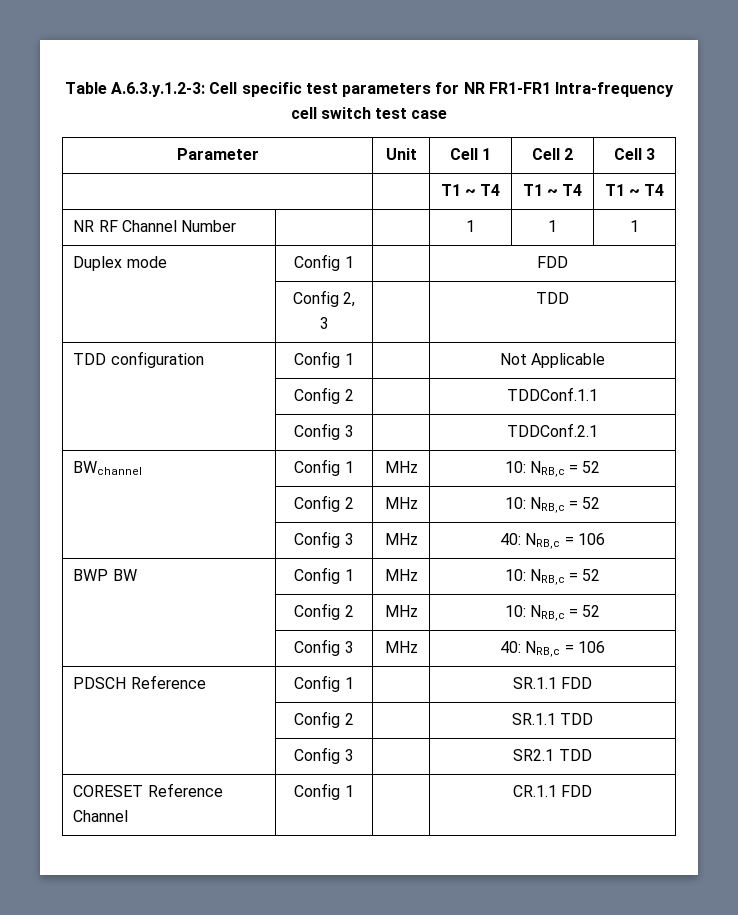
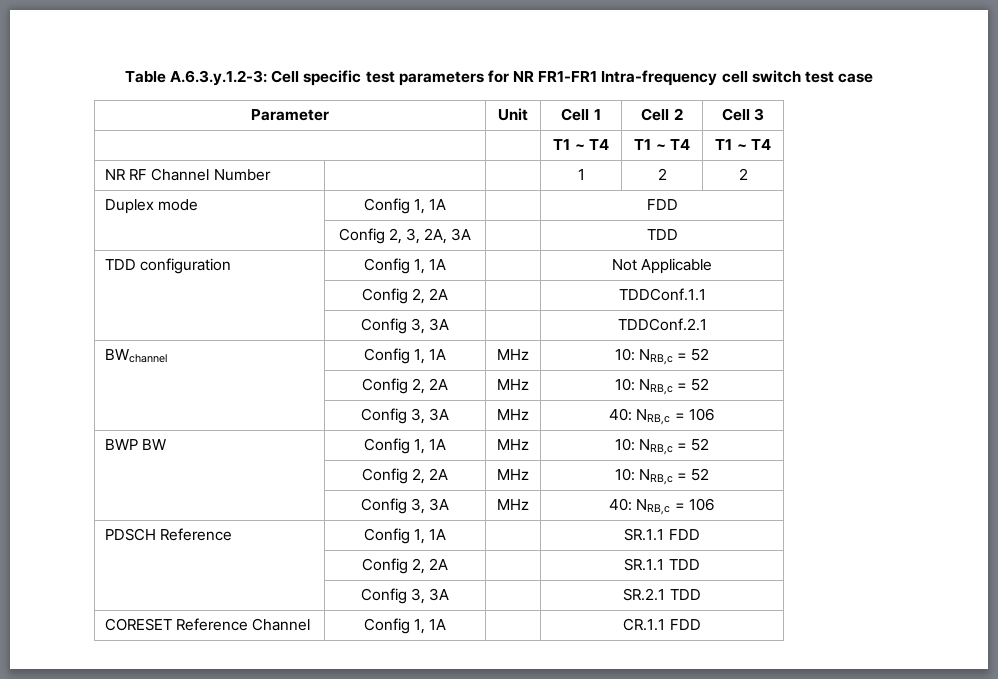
[548,220,557,232] [630,220,639,232] 1 | 1 -> [657,168,667,180] [738,168,748,180] 2 | 2
[344,256,354,268] [537,256,568,268] [292,290,356,307] [319,317,329,329] 1 | | FDD // | Config 2, 3 -> [414,199,447,214] [646,199,678,210] [338,228,472,244] 1, 1A | | FDD // | Config 2, 3, 2A, 3A
[344,353,354,365] 1 -> [414,259,447,274] 1, 1A
[344,389,354,401] 2 -> [412,288,449,304] 2, 2A
[344,425,354,437] 3 -> [411,318,450,334] 3, 3A
[344,461,354,473] [384,461,418,473] [504,461,601,477] [294,495,354,512] [384,497,418,509] [504,497,601,513] [294,531,354,548] 1 | MHz | 10: NRB,c = 52 // | Config 2 | MHz | 10: NRB,c = 52 // | Config 3 -> [414,349,447,364] [497,349,529,360] [614,348,710,365] [361,378,449,394] [497,379,529,390] [614,378,710,395] [360,408,450,424] 1, 1A | MHz | 10: NRB,c = 52 // | Config 2, 2A | MHz | 10: NRB,c = 52 // | Config 3, 3A
[344,569,354,581] [384,569,418,581] [504,569,601,585] [294,603,354,620] [384,605,418,617] [504,605,601,621] [294,639,354,656] 1 | MHz | 10: NRB,c = 52 // | Config 2 | MHz | 10: NRB,c = 52 // | Config 3 -> [414,439,447,454] [497,439,529,450] [614,438,710,455] [361,468,449,484] [497,469,529,480] [614,468,710,485] [360,498,450,514] 1, 1A | MHz | 10: NRB,c = 52 // | Config 2, 2A | MHz | 10: NRB,c = 52 // | Config 3, 3A
[344,677,354,689] 1 -> [414,529,447,544] 1, 1A
[344,713,354,725] 2 -> [412,558,449,574] 2, 2A
[344,749,354,761] [513,749,555,761] 3 | | SR2.1 -> [411,588,450,604] [623,588,666,601] 3, 3A | | SR.2.1
[344,785,354,797] 1 -> [414,619,447,634] 1, 1A

